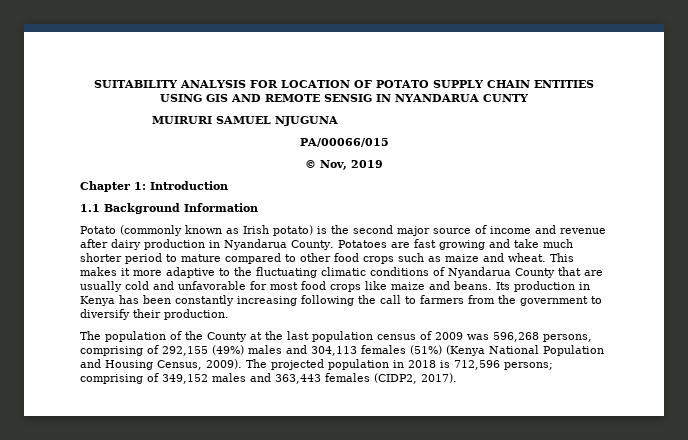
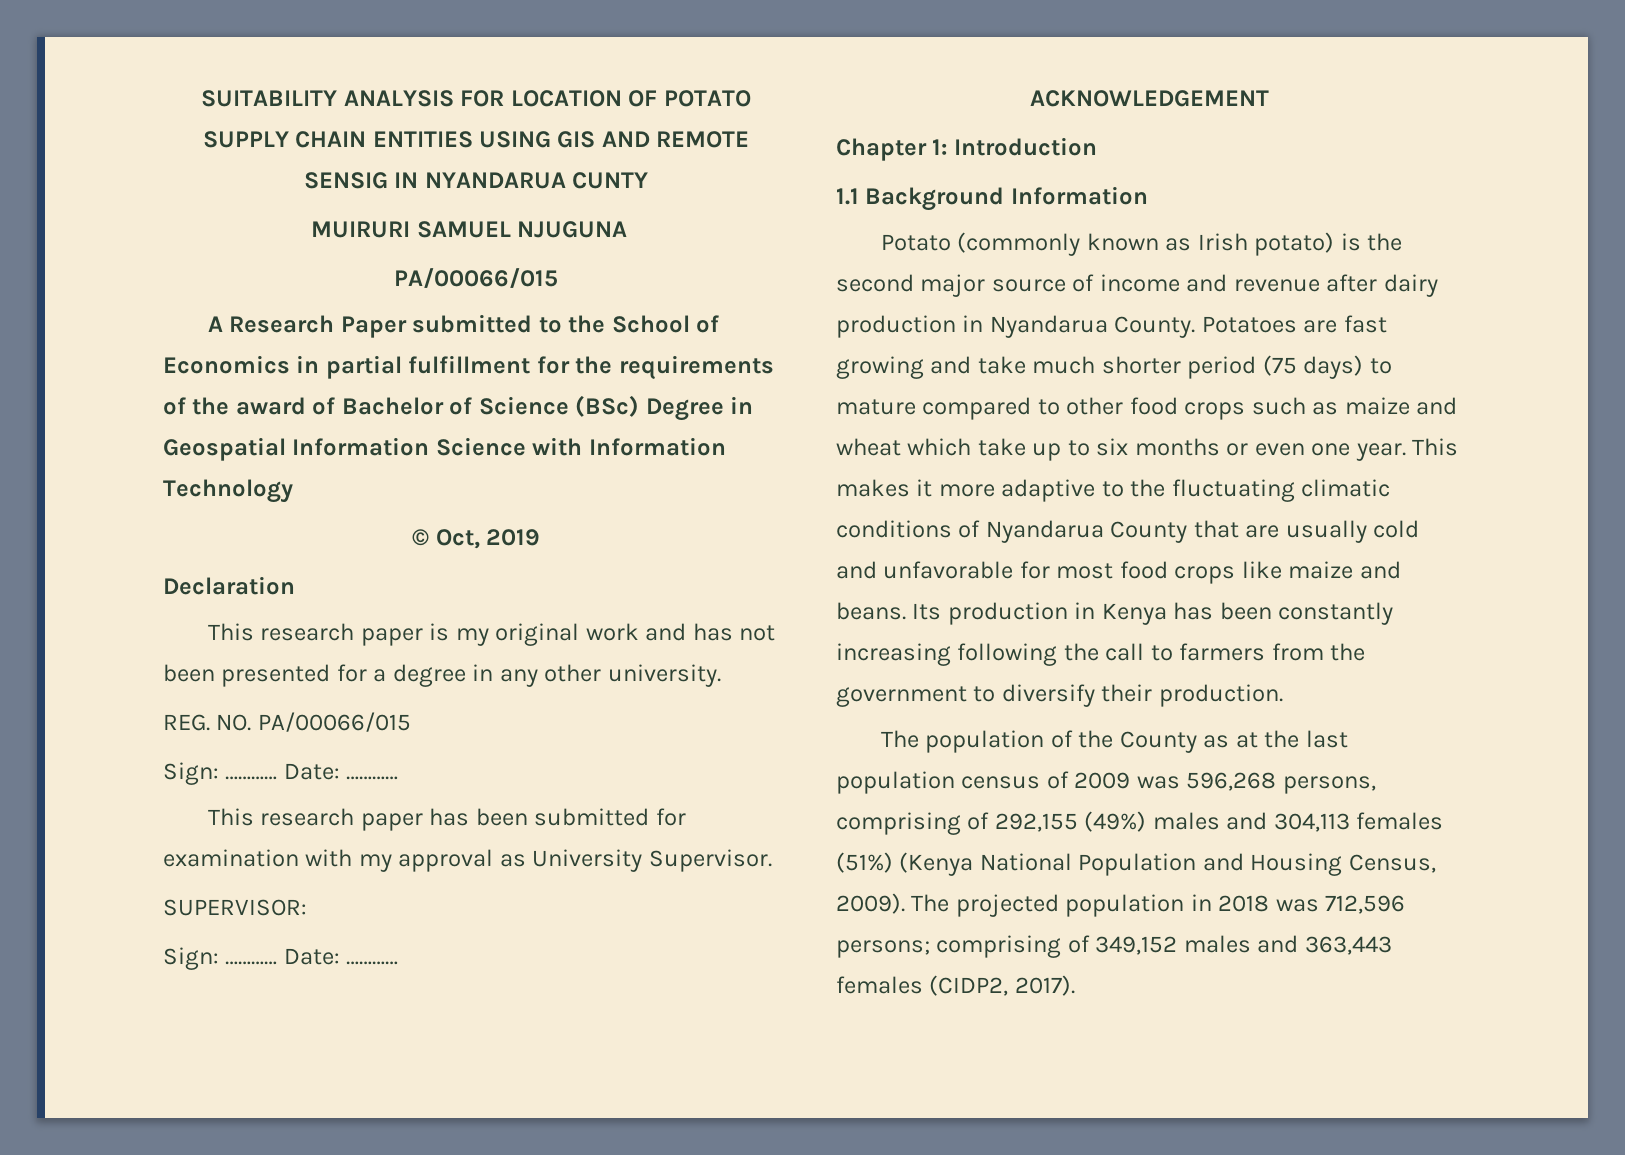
(389, 142) none -> [207,314,720,338] [163,355,774,380] [163,395,754,421] [163,437,726,461] [163,479,293,503] // A Research Paper submitted to the School of Economics in partial fulfillment for the requirements of the award of Bachelor of Science (BSc) Degree in Geospatial Information Science with Information Technology
[320,160,347,170] Nov, -> [435,529,480,549] Oct,
(383, 164) none -> [163,576,295,595] [207,623,776,646] [163,664,721,687] [163,712,411,732] [163,762,399,785] [207,808,686,831] [163,849,772,872] [163,899,307,916] [163,947,399,970] [1029,90,1269,107] // Declaration // This research paper is my original work and has not been presented for a degree in any other university. // REG. NO. PA/00066/015 // Sign: ………… Date: ………… // This research paper has been submitted for examination with my approval as University Supervisor. // SUPERVISOR: // Sign: ………… Date: ………… // ACKNOWLEDGEMENT
(162, 258) none -> [1262,355,1364,379] (75 days)
[508,253,546,262] wheat. -> [836,438,1406,461] wheat which take up to six months or even one year.
(247, 337) none -> [1203,735,1230,748] as
[440,360,450,368] is -> [1275,899,1319,912] was

